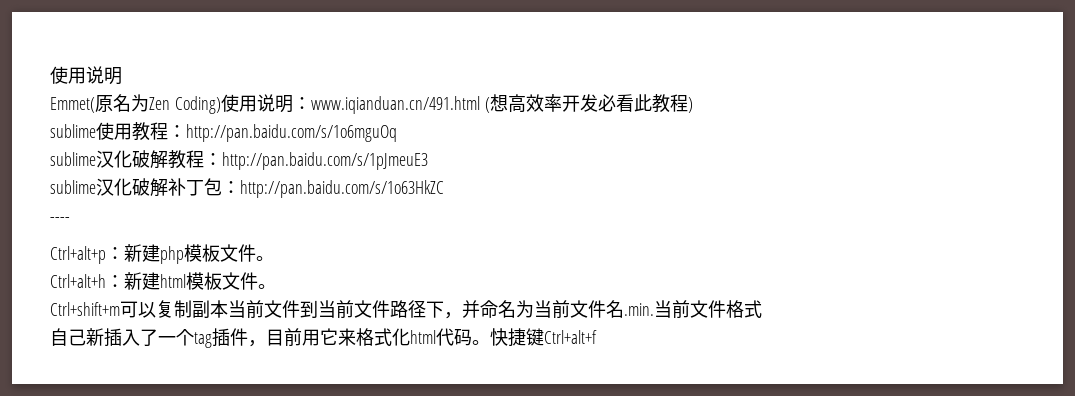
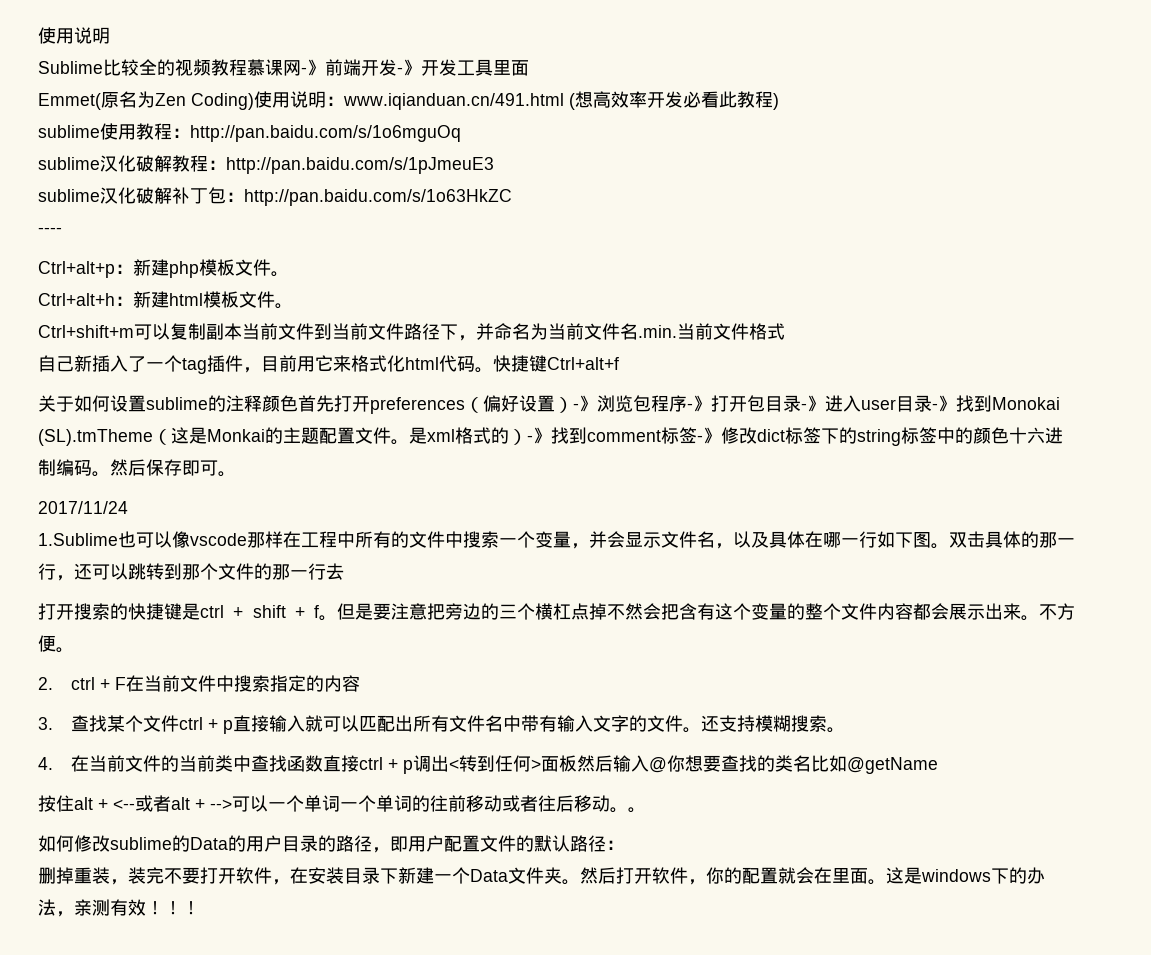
[50,66,122,85] 使用说明 -> [38,27,110,44] [38,59,529,76] 使用说明 // Sublime比较全的视频教程慕课网-》前端开发-》开发工具里面
(597, 337) none -> [38,395,1060,414] [38,427,1063,446] [38,459,236,477] [38,501,128,514] [38,531,1075,549] [38,563,344,581] [38,603,1075,621] [38,635,74,653] [38,675,361,692] [38,715,846,734] [38,755,939,774] [38,795,646,813] [38,835,624,853] [38,867,1045,885] [38,899,200,917] // 关于如何设置sublime的注释颜色首先打开preferences（偏好设置）-》浏览包程序-》打开包目录-》进入user目录-》找到Monokai (SL).tmTheme（这是Monkai的主题配置文件。是xml格式的）-》找到comment标签-》修改dict标签下的string标签中的颜色十六进制编码。然后保存即可。 // 2017/11/24 // 1.Sublime也可以像vscode那样在工程中所有的文件中搜索一个变量，并会显示文件名，以及具体在哪一行如下图。双击具体的那一行，还可以跳转到那个文件的那一行去 // 打开搜索的快捷键是ctrl + shift + f。但是要注意把旁边的三个横杠点掉不然会把含有这个变量的整个文件内容都会展示出来。不方便。 // 2. ctrl + F在当前文件中搜索指定的内容 // 3.查找某个文件ctrl + p直接输入就可以匹配出所有文件名中带有输入文字的文件。还支持模糊搜索。 // 4.在当前文件的当前类中查找函数直接ctrl + p调出<转到任何>面板然后输入@你想要查找的类名比如@getName // 按住alt + <--或者alt + -->可以一个单词一个单词的往前移动或者往后移动。。 // 如何修改sublime的Data的用户目录的路径，即用户配置文件的默认路径： // 删掉重装，装完不要打开软件，在安装目录下新建一个Data文件夹。然后打开软件，你的配置就会在里面。这是windows下的办法，亲测有效！！！

